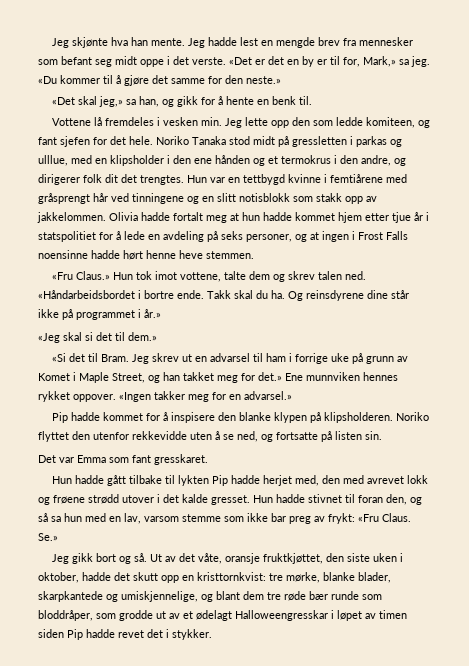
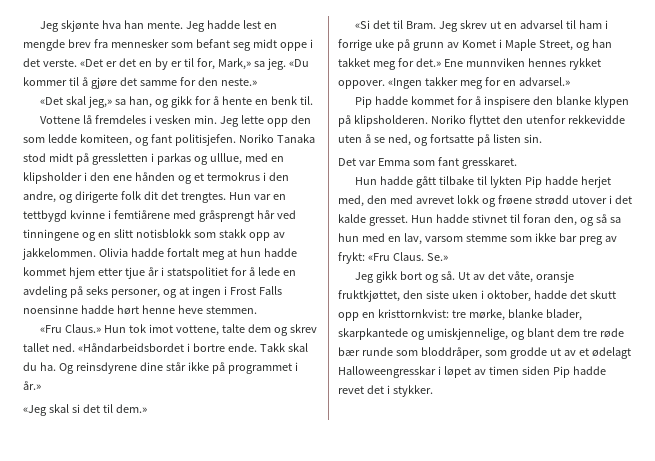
[60,136,153,147] sjefen for det hele. -> [174,134,236,146] politisjefen.
[38,174,80,185] dirigerer -> [74,191,118,203] dirigerte
[318,271,343,280] talen -> [23,343,49,352] tallet

